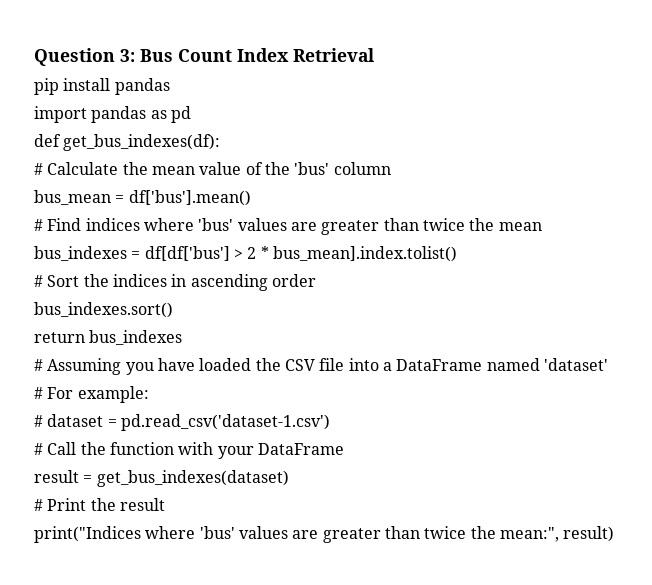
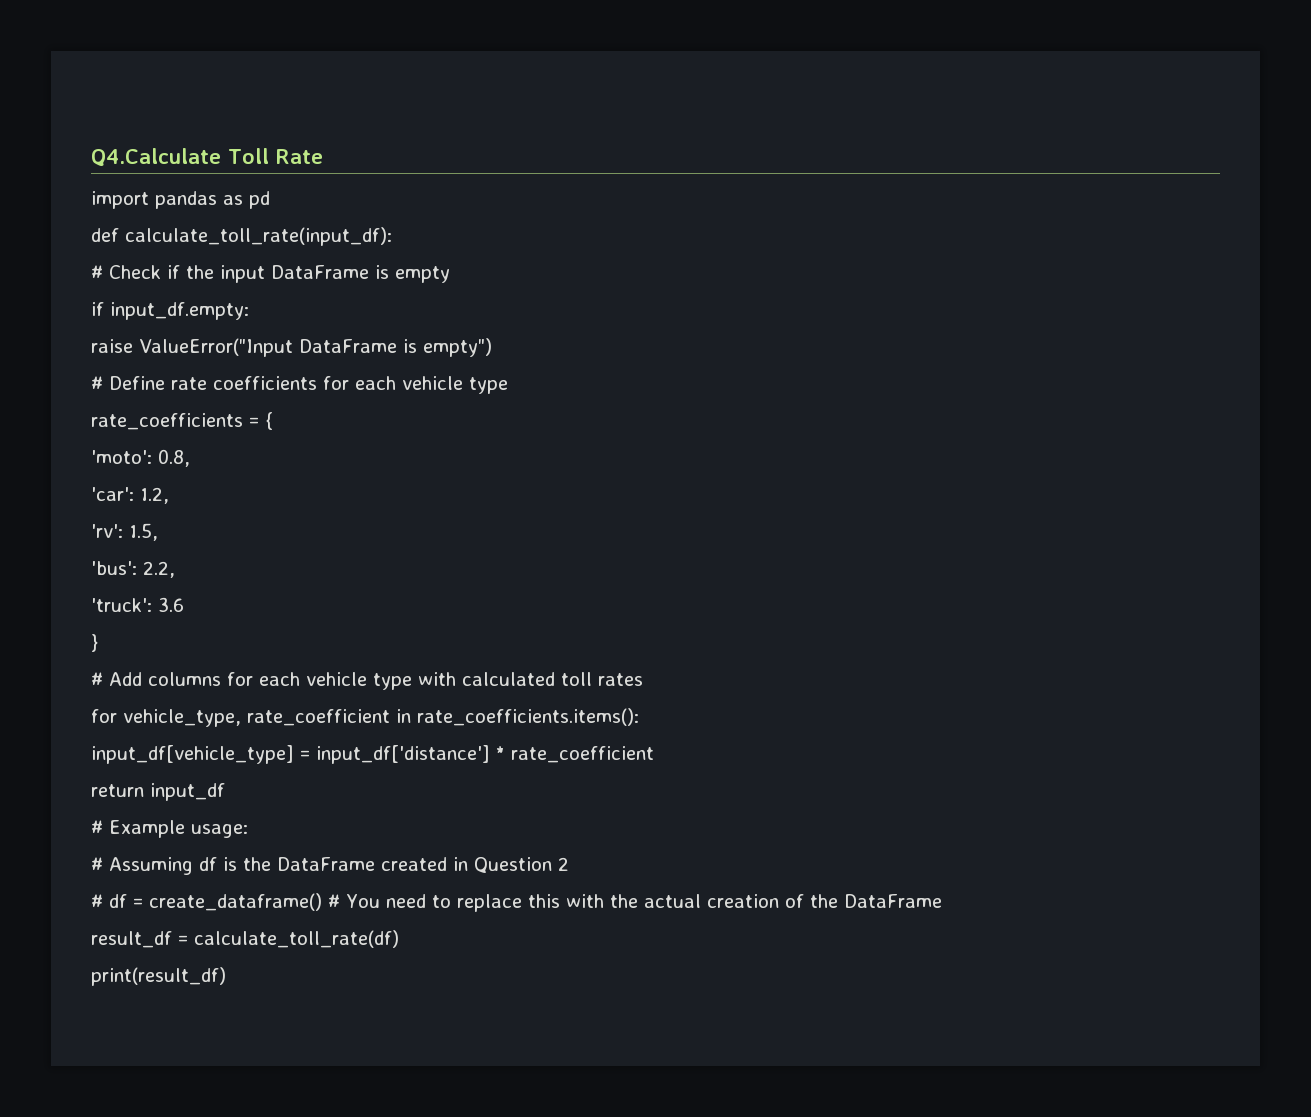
[34,48,374,66] [34,78,170,95] Question 3: Bus Count Index Retrieval // pip install pandas -> [91,148,323,167] Q4.Calculate Toll Rate
[63,134,221,151] [34,162,391,175] [34,190,251,206] [34,218,542,235] [34,246,457,262] [34,274,316,291] [34,302,173,318] [34,330,183,345] [34,358,608,375] [34,386,149,403] [34,414,330,431] [34,442,344,459] [34,470,289,487] [34,498,165,511] [34,526,615,543] get_bus_indexes(df): // # Calculate the mean value of the 'bus' column // bus_mean = df['bus'].mean() // # Find indices where 'bus' values are greater than twice the mean // bus_indexes = df[df['bus'] > 2 * bus_mean].index.tolist() // # Sort the indices in ascending order // bus_indexes.sort() // return bus_indexes // # Assuming you have loaded the CSV file into a DataFrame named 'dataset' // # For example: // # dataset = pd.read_csv('dataset-1.csv') // # Call the function with your DataFrame // result = get_bus_indexes(dataset) // # Print the result // print("Indices where 'bus' values are greater than twice the mean:", result) -> [125,227,392,246] [91,265,450,283] [91,302,249,320] [91,338,492,357] [91,376,508,394] [91,412,273,430] [91,449,190,467] [91,487,169,504] [91,523,158,541] [91,561,175,578] [91,597,184,612] [91,634,98,652] [91,672,643,690] [91,708,639,727] [91,745,654,764] [91,783,225,801] [91,820,248,838] [91,857,569,875] [91,893,942,912] [91,930,399,948] [91,967,226,986] calculate_toll_rate(input_df): // # Check if the input DataFrame is empty // if input_df.empty: // raise ValueError("Input DataFrame is empty") // # Define rate coefficients for each vehicle type // rate_coefficients = { // 'moto': 0.8, // 'car': 1.2, // 'rv': 1.5, // 'bus': 2.2, // 'truck': 3.6 // } // # Add columns for each vehicle type with calculated toll rates // for vehicle_type, rate_coefficient in rate_coefficients.items(): // input_df[vehicle_type] = input_df['distance'] * rate_coefficient // return input_df // # Example usage: // # Assuming df is the DataFrame created in Question 2 // # df = create_dataframe() # You need to replace this with the actual creation of the DataFrame // result_df = calculate_toll_rate(df) // print(result_df)

